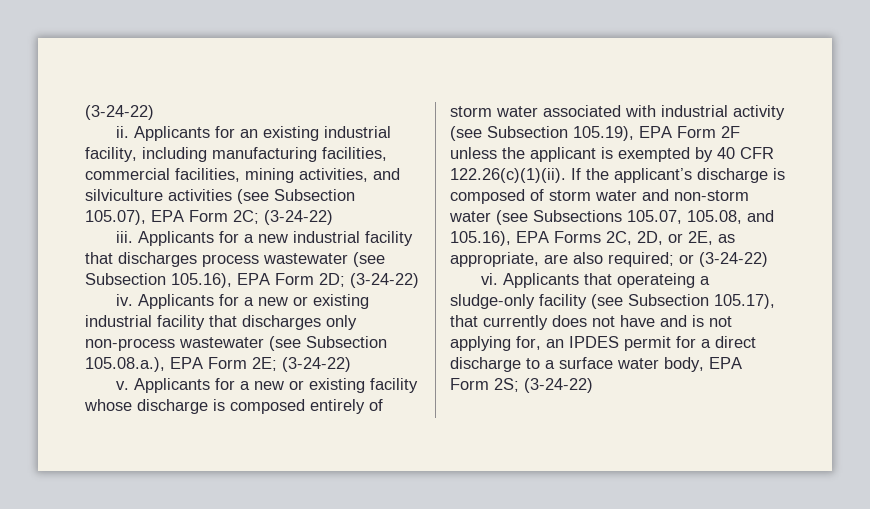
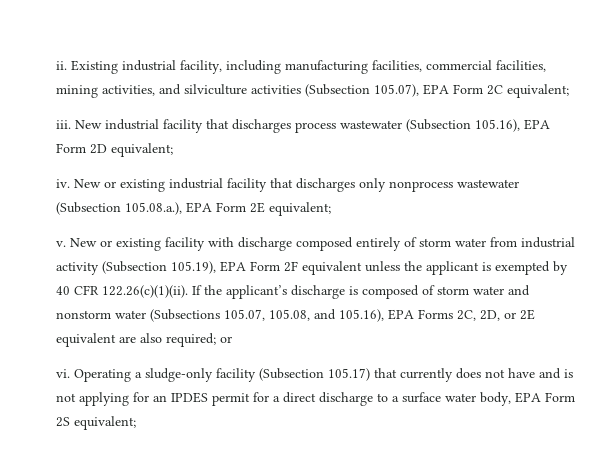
[85,105,154,120] [115,126,319,141] (3-24-22) // ii. Applicants for an existing -> [56,60,118,74] ii. Existing
[237,189,355,204] (see Subsection -> [305,84,370,97] (Subsection
[233,210,333,225] 2C; (3-24-22) -> [487,84,569,98] 2C equivalent;
[137,231,288,246] Applicants for a new -> [75,120,102,129] New
[353,252,385,267] [85,273,166,285] (see Subsection -> [406,119,471,132] (Subsection
[319,273,419,288] 2D; (3-24-22) -> [90,143,173,157] 2D equivalent;
[137,294,288,309] Applicants for a new -> [74,179,101,188] New
[85,336,387,351] non-process wastewater (see Subsection -> [389,179,519,192] [56,202,121,215] nonprocess wastewater (Subsection
[252,357,351,372] 2E; (3-24-22) -> [250,202,331,216] 2E equivalent;
[133,378,418,393] [84,399,225,414] Applicants for a new or existing facility whose discharge is -> [70,237,292,251] New or existing facility with discharge
[543,105,785,120] [450,126,568,141] associated with industrial activity (see Subsection -> [490,237,575,248] [56,261,167,275] from industrial activity (Subsection
(740, 132) none -> [302,261,362,275] equivalent
[674,190,749,201] [449,210,622,225] non-storm water (see Subsections -> [56,309,220,322] nonstorm water (Subsections
[688,231,735,245] [450,252,539,267] 2E, as appropriate, -> [520,309,535,320] [56,333,116,347] 2E equivalent
[699,252,768,267] (3-24-22) -> (232, 339) none
[502,273,710,288] [450,294,775,309] Applicants that operateing a sludge-only facility (see Subsection 105.17), -> [74,368,370,382] Operating a sludge-only facility (Subsection 105.17)
[516,336,541,350] for, -> [133,392,149,402] for
[494,378,593,393] 2S; (3-24-22) -> [56,416,136,430] 2S equivalent;

